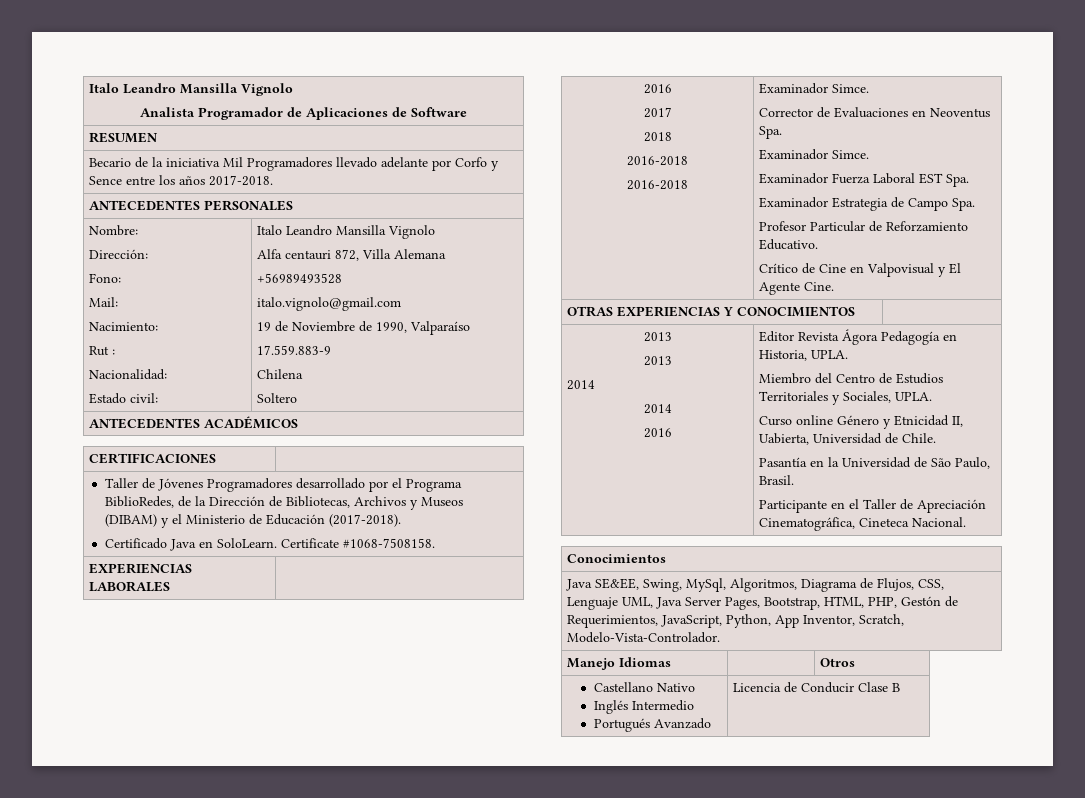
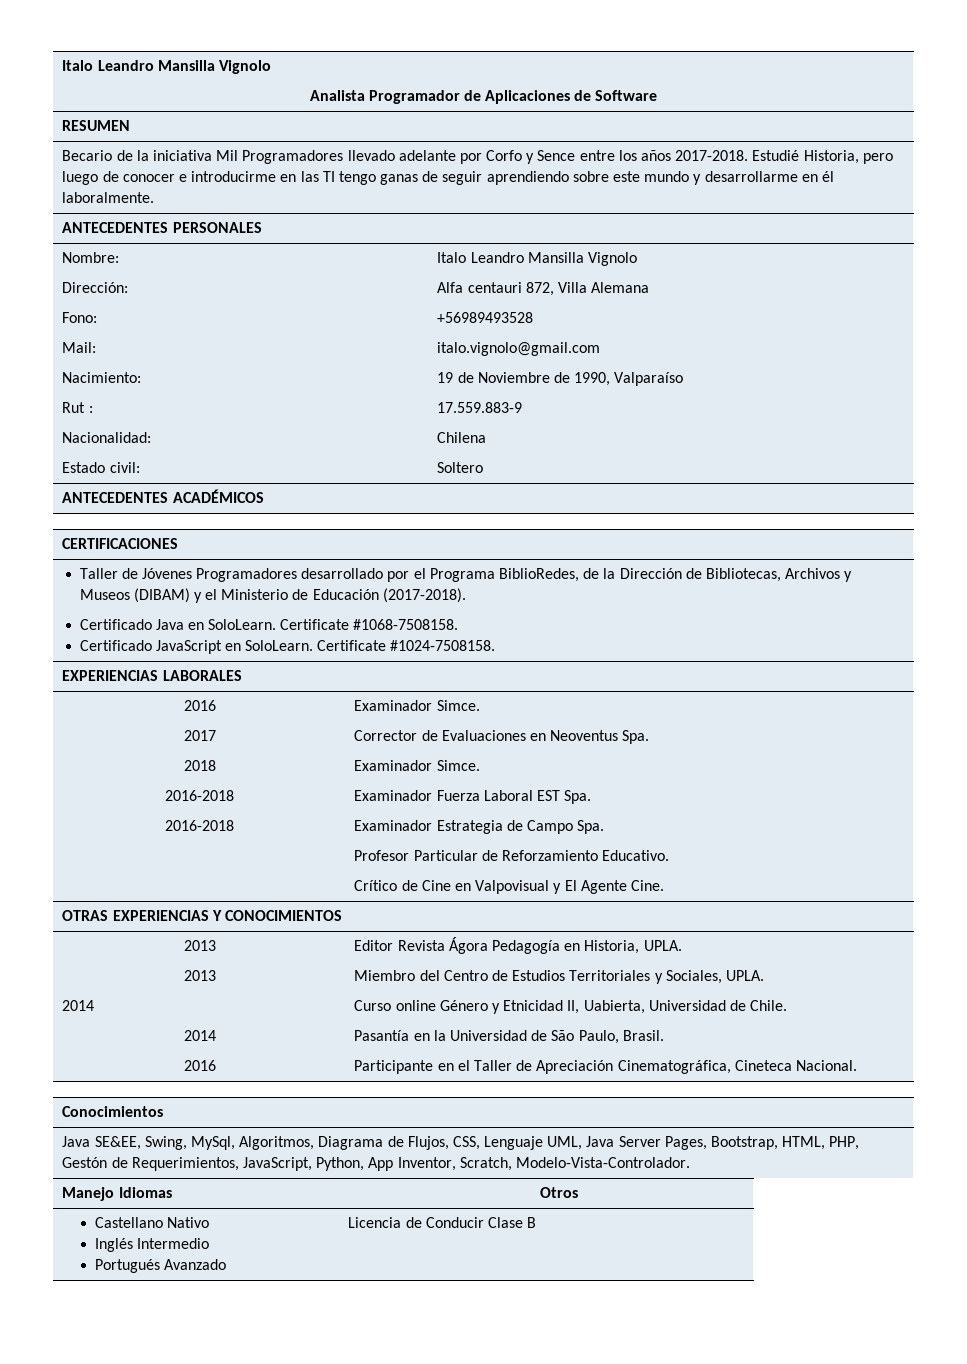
(274, 180) none -> [752,150,893,164] [62,171,834,185] [62,192,155,203] Estudié Historia, pero luego de conocer e introducirme en las TI tengo ganas de seguir aprendiendo sobre este mundo y desarrollarme en él laboralmente.
(435, 543) none -> [79,640,496,654] // Certificado JavaScript en SoloLearn. Certificate #1024-7508158.

